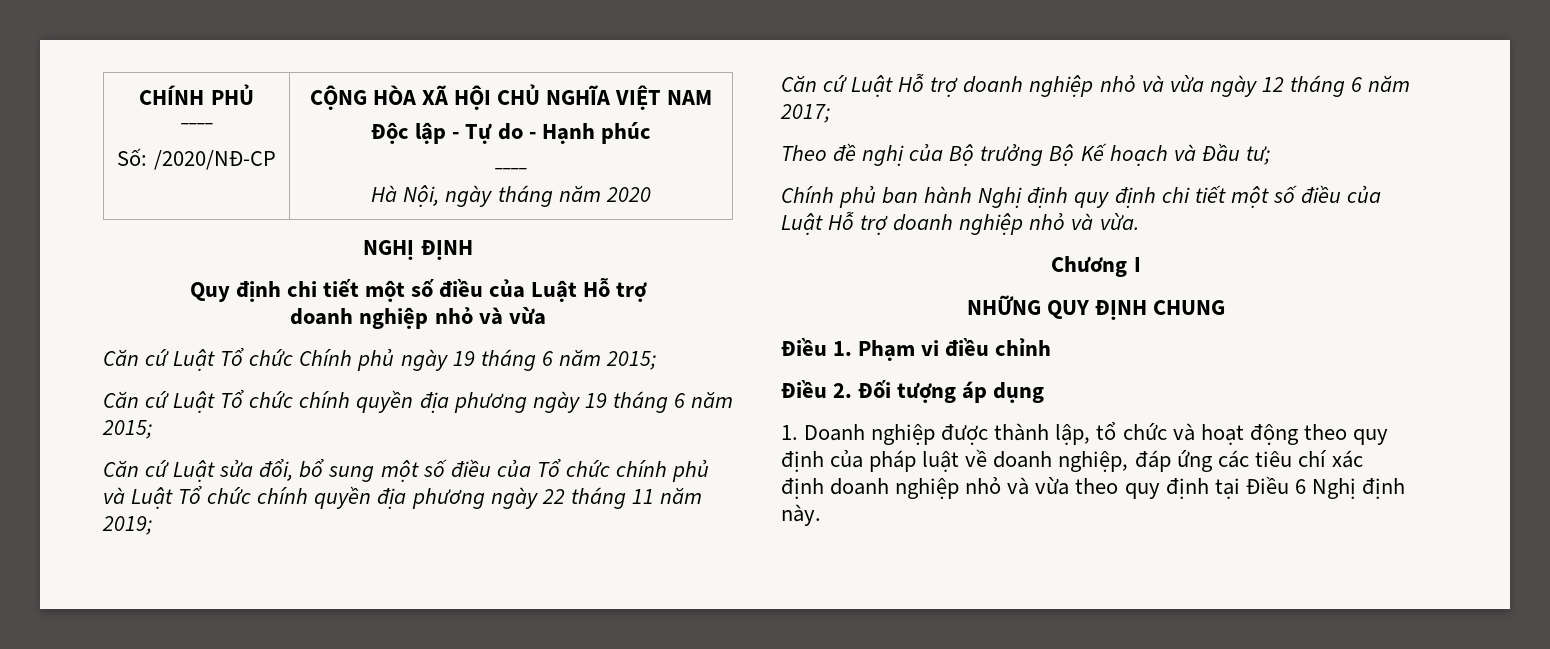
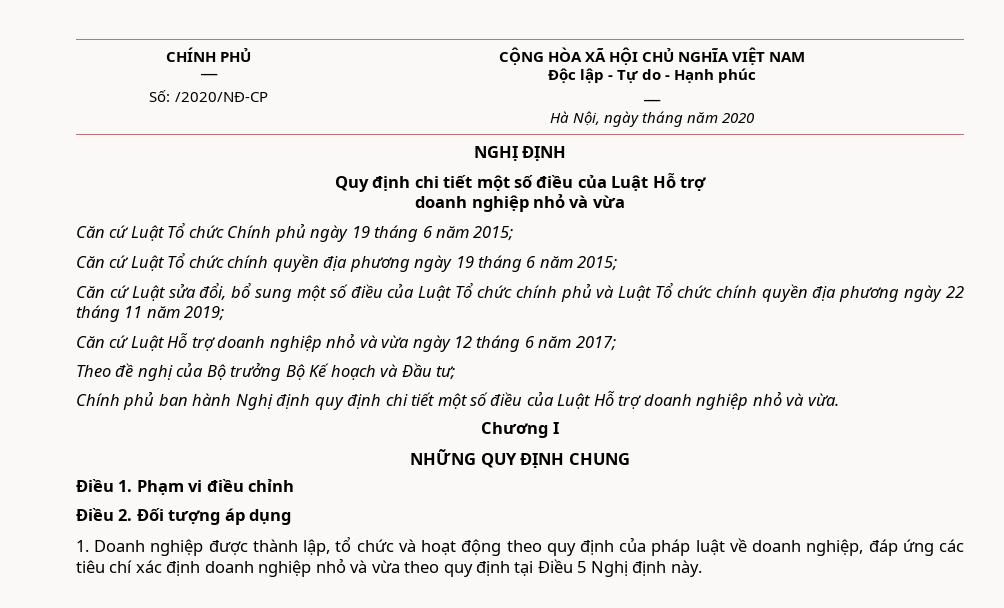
(531, 468) none -> [418,285,452,301] Luật
[1294,479,1306,494] 6 -> [577,561,587,573] 5

